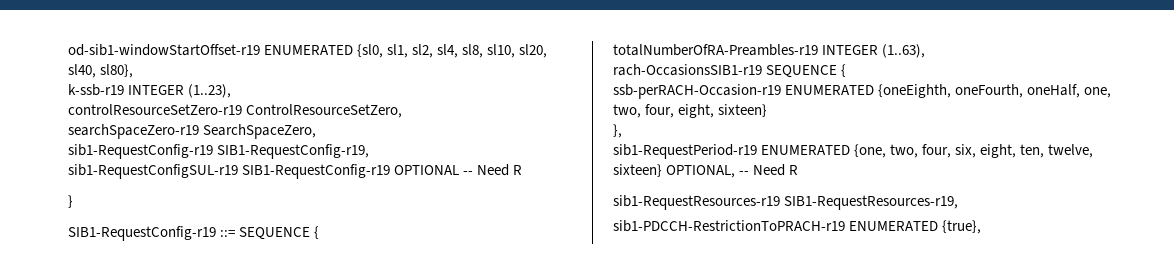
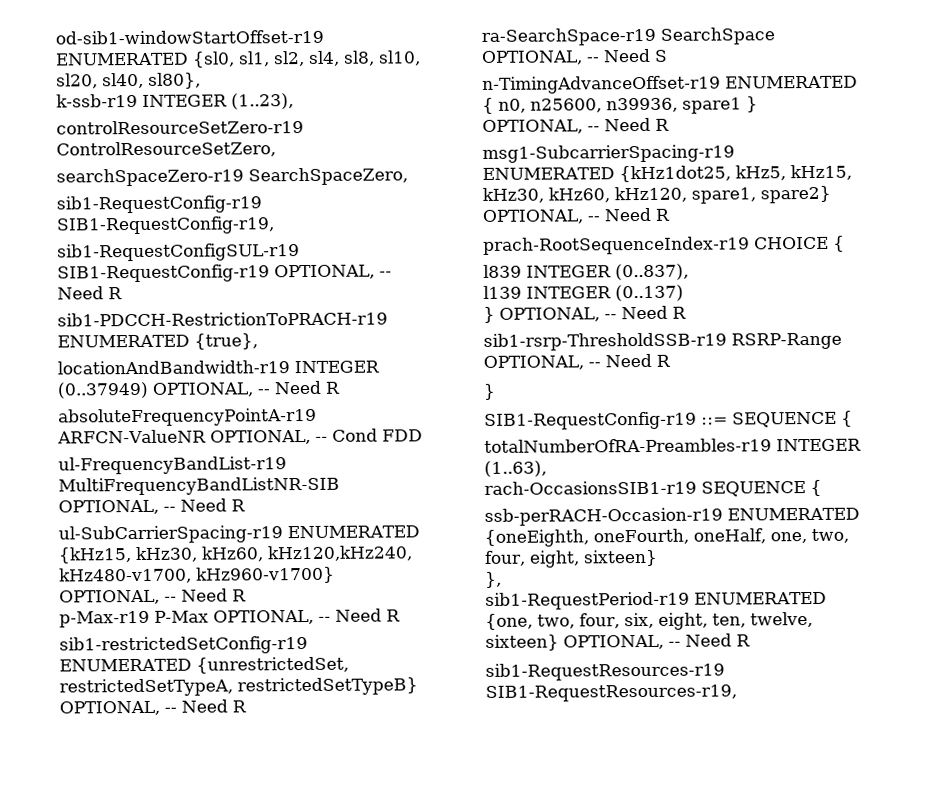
[394,165,460,175] OPTIONAL -> [274,264,392,280] [57,286,123,300] [57,311,388,327] [57,333,258,350] [57,360,380,375] [57,380,340,399] [58,407,317,427] [57,428,423,445] [58,456,287,475] [58,476,340,496] [58,498,246,515] [58,525,420,544] [58,545,412,564] [59,566,335,584] [59,588,247,605] [59,608,401,628] [59,635,308,655] [59,656,349,674] [59,677,418,697] [59,699,247,716] [481,27,775,46] [481,48,668,65] [482,75,858,94] [482,96,758,114] [482,117,670,134] [482,144,735,163] [482,164,852,183] [482,185,831,204] [482,207,670,224] [483,235,845,255] [483,263,689,281] [483,284,684,302] [483,305,687,323] [483,332,842,351] [483,355,584,370] OPTIONAL, -- Need R // sib1-PDCCH-RestrictionToPRACH-r19 ENUMERATED {true}, // locationAndBandwidth-r19 INTEGER (0..37949) OPTIONAL, -- Need R // absoluteFrequencyPointA-r19 ARFCN-ValueNR OPTIONAL, -- Cond FDD // ul-FrequencyBandList-r19 MultiFrequencyBandListNR-SIB OPTIONAL, -- Need R // ul-SubCarrierSpacing-r19 ENUMERATED {kHz15, kHz30, kHz60, kHz120,kHz240, kHz480-v1700, kHz960-v1700} OPTIONAL, -- Need R // p-Max-r19 P-Max OPTIONAL, -- Need R // sib1-restrictedSetConfig-r19 ENUMERATED {unrestrictedSet, restrictedSetTypeA, restrictedSetTypeB} OPTIONAL, -- Need R // ra-SearchSpace-r19 SearchSpace OPTIONAL, -- Need S // n-TimingAdvanceOffset-r19 ENUMERATED { n0, n25600, n39936, spare1 } OPTIONAL, -- Need R // msg1-SubcarrierSpacing-r19 ENUMERATED {kHz1dot25, kHz5, kHz15, kHz30, kHz60, kHz120, spare1, spare2} OPTIONAL, -- Need R // prach-RootSequenceIndex-r19 CHOICE { // l839 INTEGER (0..837), // l139 INTEGER (0..137) // } OPTIONAL, -- Need R // sib1-rsrp-ThresholdSSB-r19 RSRP-Range OPTIONAL,
[613,220,982,234] // sib1-PDCCH-RestrictionToPRACH-r19 ENUMERATED {true}, -> (737, 693) none

